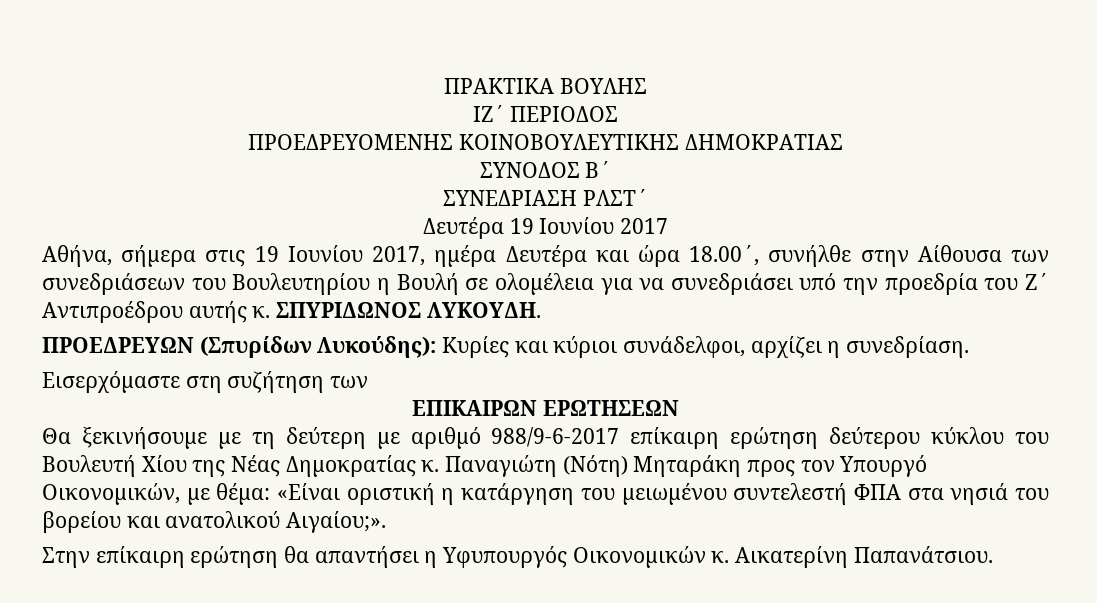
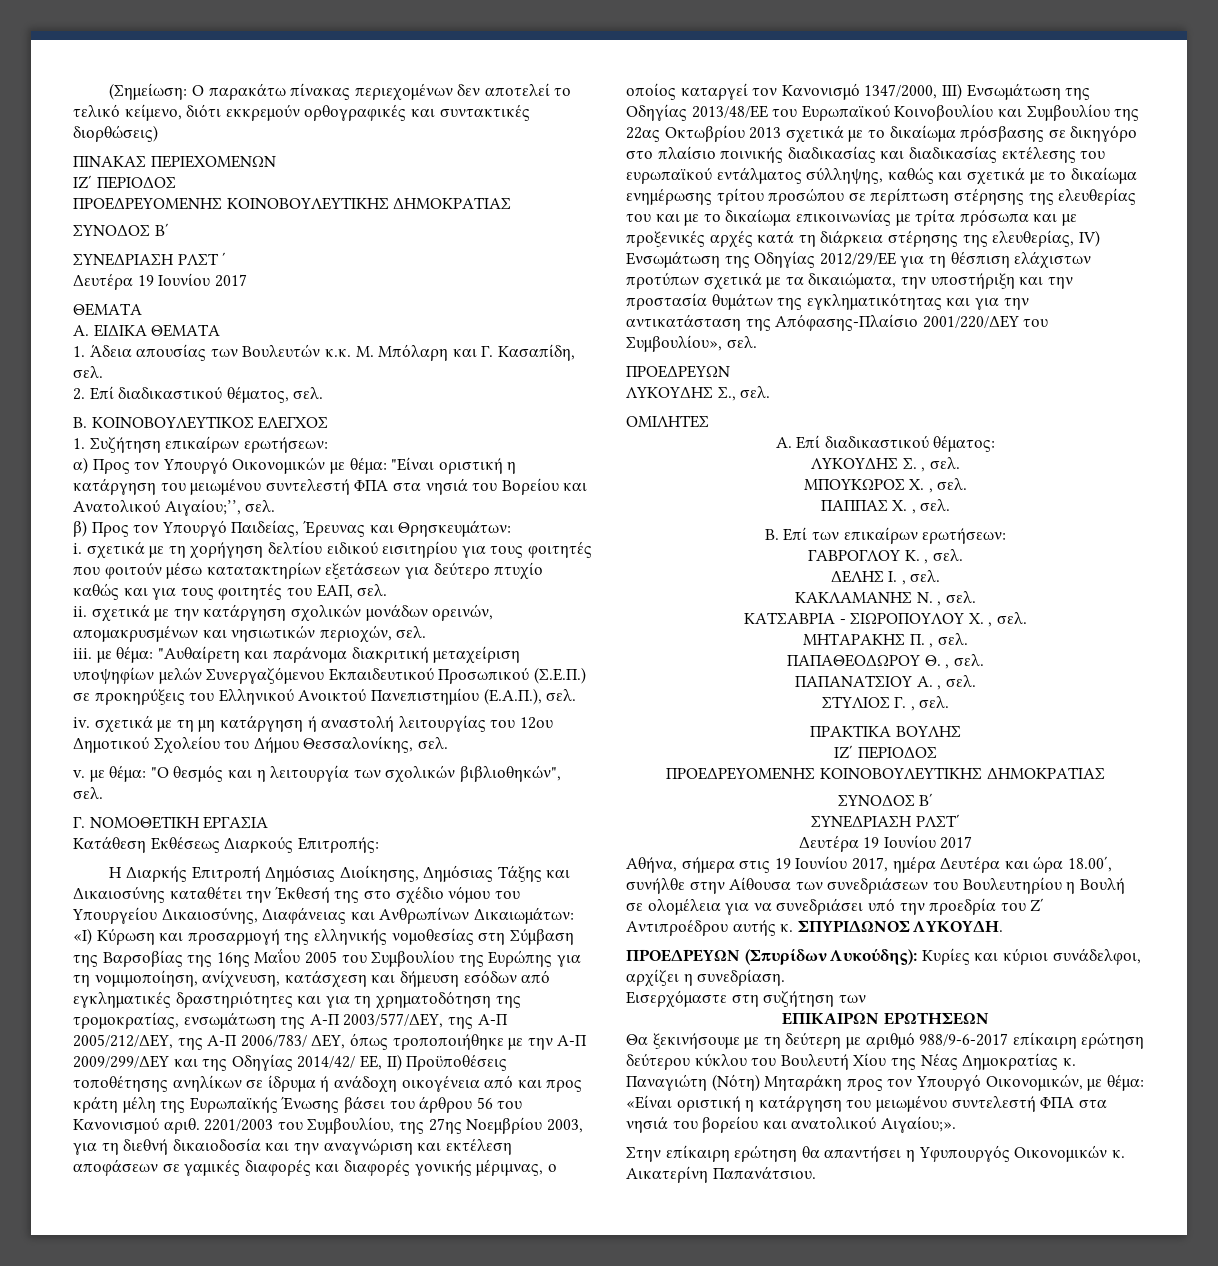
(444, 86) none -> [109,83,572,101] [73,104,530,121] [73,125,158,142] [73,155,276,168] [73,175,176,189] [73,197,512,210] [73,223,169,237] [73,252,227,266] [73,273,247,290] [73,303,142,316] [73,324,221,337] [73,344,575,361] [73,366,103,379] [73,386,324,403] [73,416,329,429] [73,436,328,453] [73,457,517,474] [73,478,588,495] [73,499,276,516] [73,520,512,537] [73,541,592,559] [73,562,544,580] [73,583,388,600] [73,604,494,622] [73,625,427,643] [73,646,521,664] [73,667,586,684] [73,688,577,705] [73,715,553,733] [73,736,448,754] [73,765,561,783] [73,787,103,800] [73,816,269,829] [73,836,379,853] [109,865,571,882] [73,886,520,904] [72,907,574,924] [73,928,574,945] [73,948,581,967] [73,970,551,988] [73,991,521,1009] [73,1012,508,1029] [73,1033,588,1050] [73,1054,508,1071] [73,1075,583,1093] [73,1096,523,1113] [73,1117,583,1134] [73,1138,512,1155] [73,1159,557,1176] [626,83,1091,100] [626,104,1140,121] [626,125,1138,143] [626,146,1106,163] [626,167,1137,185] [626,188,1137,205] [626,209,1077,226] [626,230,1100,248] [626,251,1092,269] [626,272,1073,290] [626,293,1029,310] [626,314,1049,331] [626,335,757,352] [626,365,730,378] [626,386,771,401] [626,415,709,428] [775,435,996,452] [811,457,960,472] [803,478,968,493] [820,499,951,514] [764,527,1007,544] [808,549,963,564] [830,570,941,585] [795,591,976,606] [744,612,1027,627] [803,633,968,648] [787,654,984,669] [795,675,976,690] [821,696,950,711] (Σημείωση: Ο παρακάτω πίνακας περιεχομένων δεν αποτελεί το τελικό κείμενο, διότι εκκρεμούν ορθογραφικές και συντακτικές διορθώσεις) // ΠΙΝΑΚΑΣ ΠΕΡΙΕΧΟΜΕΝΩΝ // ΙΖ΄ ΠΕΡΙΟΔΟΣ // ΠΡΟΕΔΡΕΥΟΜΕΝΗΣ ΚΟΙΝΟΒΟΥΛΕΥΤΙΚΗΣ ΔΗΜΟΚΡΑΤΙΑΣ // ΣΥΝΟΔΟΣ Β΄ // ΣΥΝΕΔΡΙΑΣΗ ΡΛΣΤ ΄ // Δευτέρα 19 Ιουνίου 2017 // ΘΕΜΑΤΑ // Α. ΕΙΔΙΚΑ ΘΕΜΑΤΑ // 1. Άδεια απουσίας των Βουλευτών κ.κ. Μ. Μπόλαρη και Γ. Κασαπίδη, σελ. // 2. Επί διαδικαστικού θέματος, σελ. // Β. ΚΟΙΝΟΒΟΥΛΕΥΤΙΚΟΣ ΕΛΕΓΧΟΣ // 1. Συζήτηση επικαίρων ερωτήσεων: // α) Προς τον Υπουργό Οικονομικών με θέμα: "Είναι οριστική η κατάργηση του μειωμένου συντελεστή ΦΠΑ στα νησιά του Βορείου και Ανατολικού Αιγαίου;’’, σελ. // β) Προς τον Υπουργό Παιδείας, Έρευνας και Θρησκευμάτων: // i. σχετικά με τη χορήγηση δελτίου ειδικού εισιτηρίου για τους φοιτητές που φοιτούν μέσω κατατακτηρίων εξετάσεων για δεύτερο πτυχίο καθώς και για τους φοιτητές του ΕΑΠ, σελ. // ii. σχετικά με την κατάργηση σχολικών μονάδων ορεινών, απομακρυσμένων και νησιωτικών περιοχών, σελ. // iii. με θέμα: "Αυθαίρετη και παράνομα διακριτική μεταχείριση υποψηφίων μελών Συνεργαζόμενου Εκπαιδευτικού Προσωπικού (Σ.Ε.Π.) σε προκηρύξεις του Ελληνικού Ανοικτού Πανεπιστημίου (Ε.Α.Π.), σελ. // iv. σχετικά με τη μη κατάργηση ή αναστολή λειτουργίας του 12ου Δημοτικού Σχολείου του Δήμου Θεσσαλονίκης, σελ. // v. με θέμα: "Ο θεσμός και η λειτουργία των σχολικών βιβλιοθηκών", σελ. // Γ. ΝΟΜΟΘΕΤΙΚΗ ΕΡΓΑΣΙΑ // Κατάθεση Εκθέσεως Διαρκούς Επιτροπής: // Η Διαρκής Επιτροπή Δημόσιας Διοίκησης, Δημόσιας Τάξης και Δικαιοσύνης καταθέτει την Έκθεσή της στο σχέδιο νόμου του Υπουργείου Δικαιοσύνης, Διαφάνειας και Ανθρωπίνων Δικαιωμάτων: «Ι) Κύρωση και προσαρμογή της ελληνικής νομοθεσίας στη Σύμβαση της Βαρσοβίας της 16ης Μαΐου 2005 του Συμβουλίου της Ευρώπης για τη νομιμοποίηση, ανίχνευση, κατάσχεση και δήμευση εσόδων από εγκληματικές δραστηριότητες και για τη χρηματοδότηση της τρομοκρατίας, ενσωμάτωση της Α-Π 2003/577/ΔΕΥ, της Α-Π 2005/212/ΔΕΥ, της Α-Π 2006/783/ ΔΕΥ, όπως τροποποιήθηκε με την Α-Π 2009/299/ΔΕΥ και της Οδηγίας 2014/42/ ΕΕ, ΙΙ) Προϋποθέσεις τοποθέτησης ανηλίκων σε ίδρυμα ή ανάδοχη οικογένεια από και προς κράτη μέλη της Ευρωπαϊκής Ένωσης βάσει του άρθρου 56 του Κανονισμού αριθ. 2201/2003 του Συμβουλίου, της 27ης Νοεμβρίου 2003, για τη διεθνή δικαιοδοσία και την αναγνώριση και εκτέλεση αποφάσεων σε γαμικές διαφορές και διαφορές γονικής μέριμνας, ο οποίος καταργεί τον Κανονισμό 1347/2000, ΙΙΙ) Ενσωμάτωση της Οδηγίας 2013/48/ΕΕ του Ευρωπαϊκού Κοινοβουλίου και Συμβουλίου της 22ας Οκτωβρίου 2013 σχετικά με το δικαίωμα πρόσβασης σε δικηγόρο στο πλαίσιο ποινικής διαδικασίας και διαδικασίας εκτέλεσης του ευρωπαϊκού εντάλματος σύλληψης, καθώς και σχετικά με το δικαίωμα ενημέρωσης τρίτου προσώπου σε περίπτωση στέρησης της ελευθερίας του και με το δικαίωμα επικοινωνίας με τρίτα πρόσωπα και με προξενικές αρχές κατά τη διάρκεια στέρησης της ελευθερίας, IV) Ενσωμάτωση της Οδηγίας 2012/29/ΕΕ για τη θέσπιση ελάχιστων προτύπων σχετικά με τα δικαιώματα, την υποστήριξη και την προστασία θυμάτων της εγκληματικότητας και για την αντικατάσταση της Απόφασης-Πλαίσιο 2001/220/ΔΕΥ του Συμβουλίου», σελ. // ΠΡΟΕΔΡΕΥΩΝ // ΛΥΚΟΥΔΗΣ Σ., σελ. // ΟΜΙΛΗΤΕΣ // Α. Επί διαδικαστικού θέματος: // ΛΥΚΟΥΔΗΣ Σ. , σελ. // ΜΠΟΥΚΩΡΟΣ Χ. , σελ. // ΠΑΠΠΑΣ Χ. , σελ. // Β. Επί των επικαίρων ερωτήσεων: // ΓΑΒΡΟΓΛΟΥ Κ. , σελ. // ΔΕΛΗΣ Ι. , σελ. // ΚΑΚΛΑΜΑΝΗΣ Ν. , σελ. // ΚΑΤΣΑΒΡΙΑ - ΣΙΩΡΟΠΟΥΛΟΥ Χ. , σελ. // ΜΗΤΑΡΑΚΗΣ Π. , σελ. // ΠΑΠΑΘΕΟΔΩΡΟΥ Θ. , σελ. // ΠΑΠΑΝΑΤΣΙΟΥ Α. , σελ. // ΣΤΥΛΙΟΣ Γ. , σελ. //

